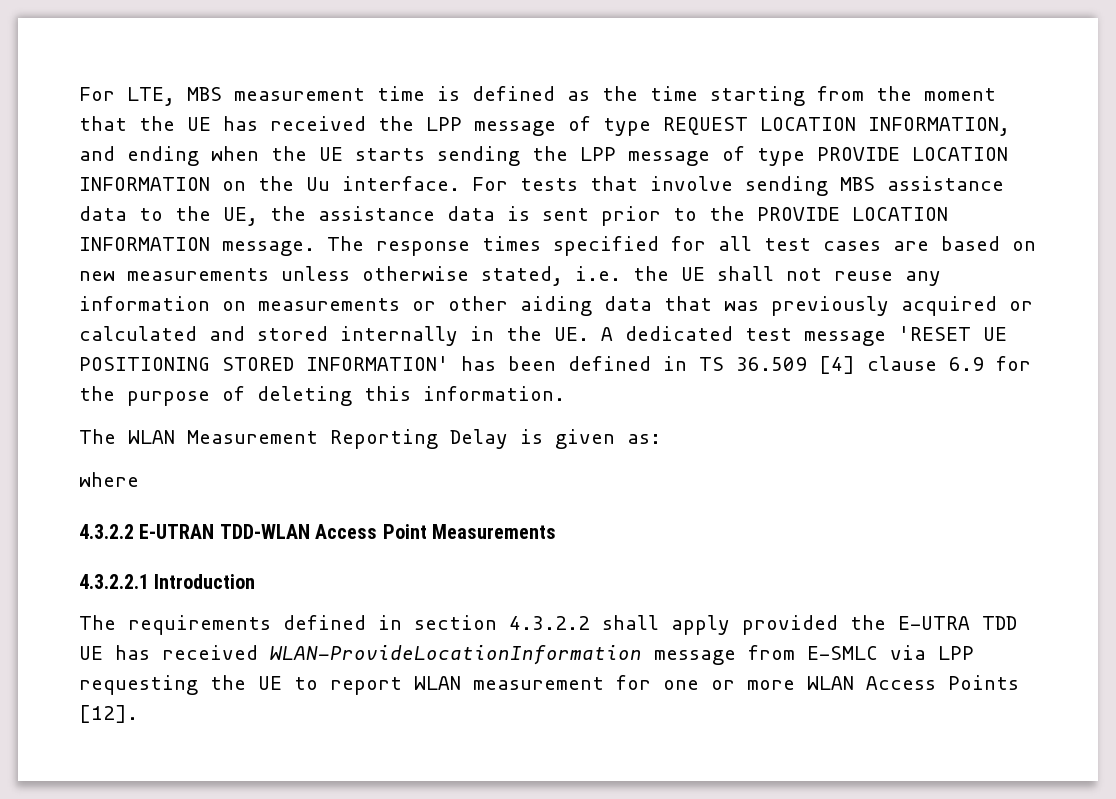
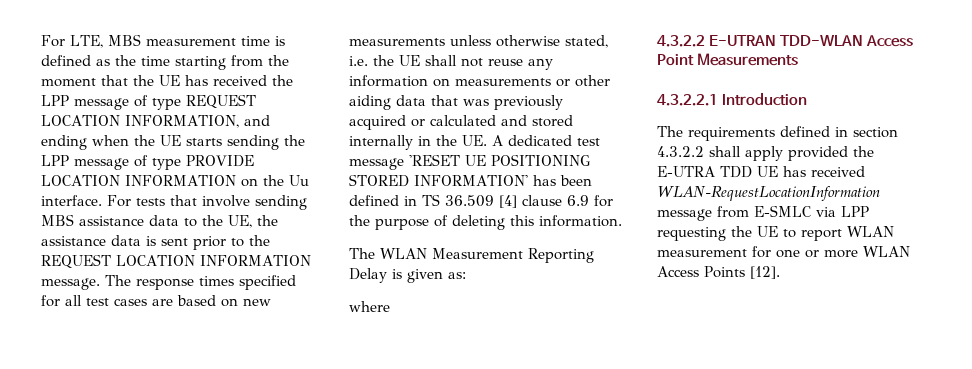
[757,207,840,221] PROVIDE -> [41,254,111,269] REQUEST
[270,645,642,665] WLAN-ProvideLocationInformation -> [657,186,880,201] WLAN-RequestLocationInformation

